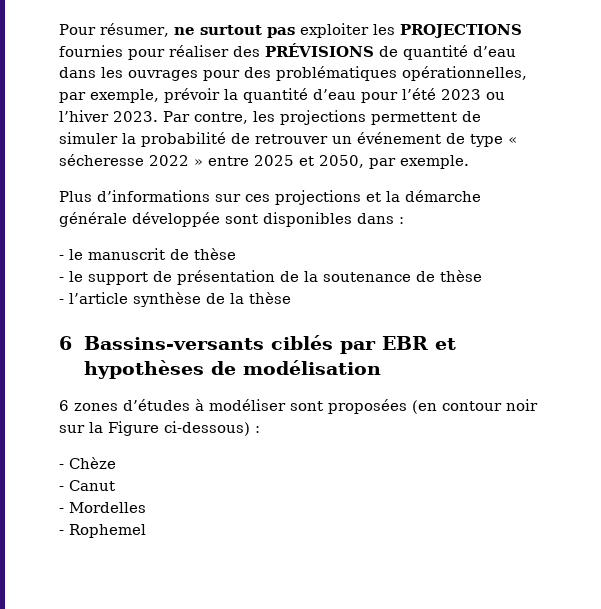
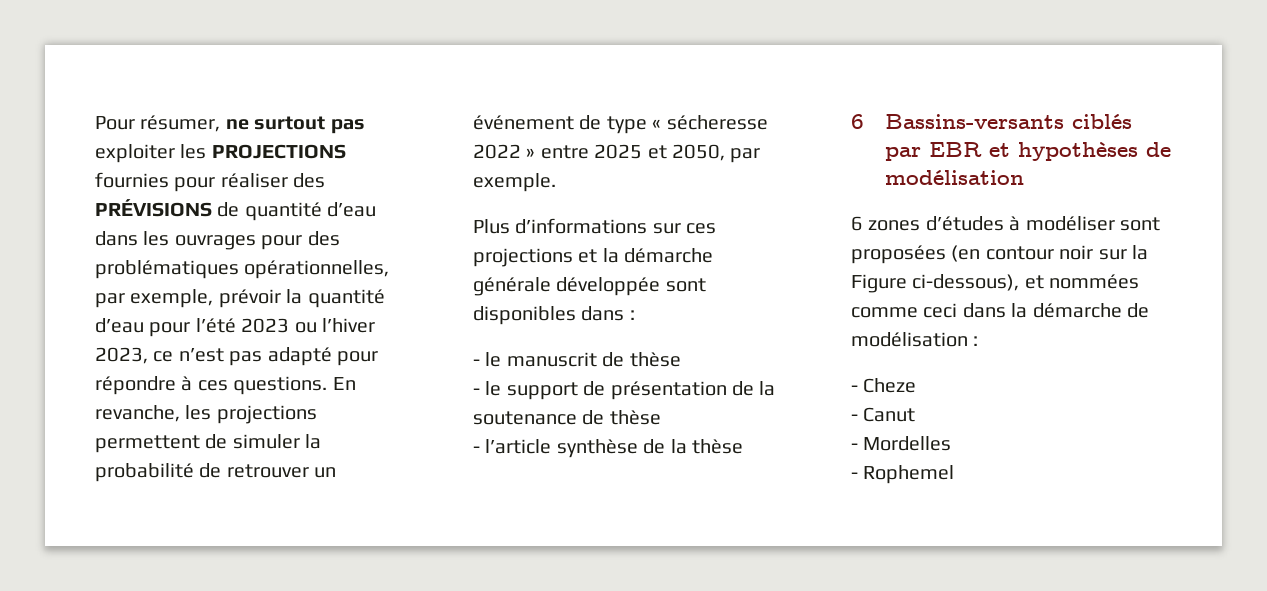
[113,111,248,124] 2023. Par contre, -> [95,347,378,366] [95,376,356,395] [95,405,180,422] 2023, ce n’est pas adapté pour répondre à ces questions. En revanche,
[164,421,260,436] [59,457,116,469] ci-dessous) : // - Chèze -> [912,274,1140,291] [851,303,1149,318] [851,332,979,347] [851,378,917,393] ci-dessous), et nommées comme ceci dans la démarche de modélisation : // - Cheze

